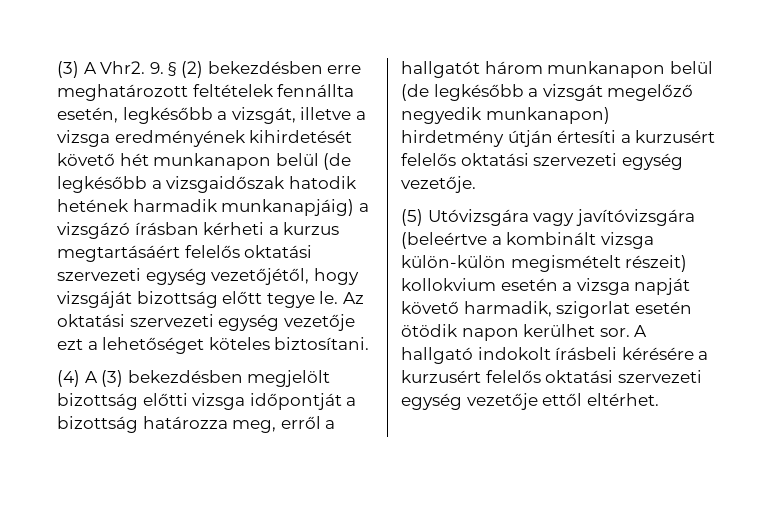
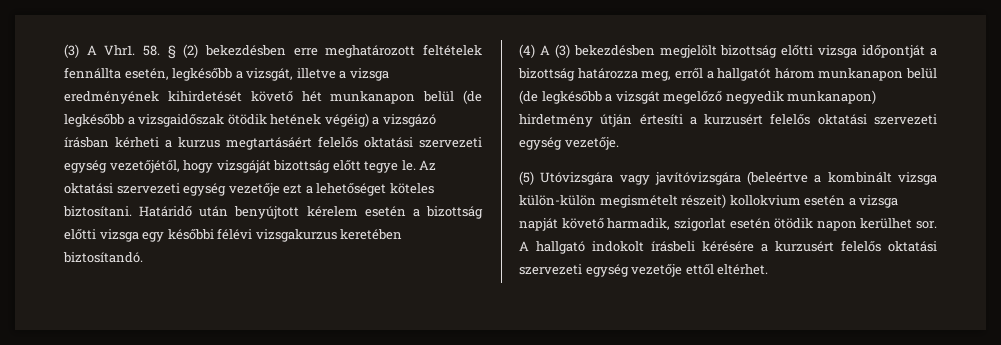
[100,61,164,74] Vhr2. 9. -> [104,45,160,56] Vhr1. 58.
[288,176,357,189] [57,199,355,216] hatodik hetének harmadik munkanapjáig) -> [227,113,369,127] ötödik hetének végéig)
(370, 343) none -> [139,206,484,219] [64,228,403,242] [63,252,143,263] Határidő után benyújtott kérelem esetén a bizottság előtti vizsga egy későbbi félévi vizsgakurzus keretében biztosítandó.

